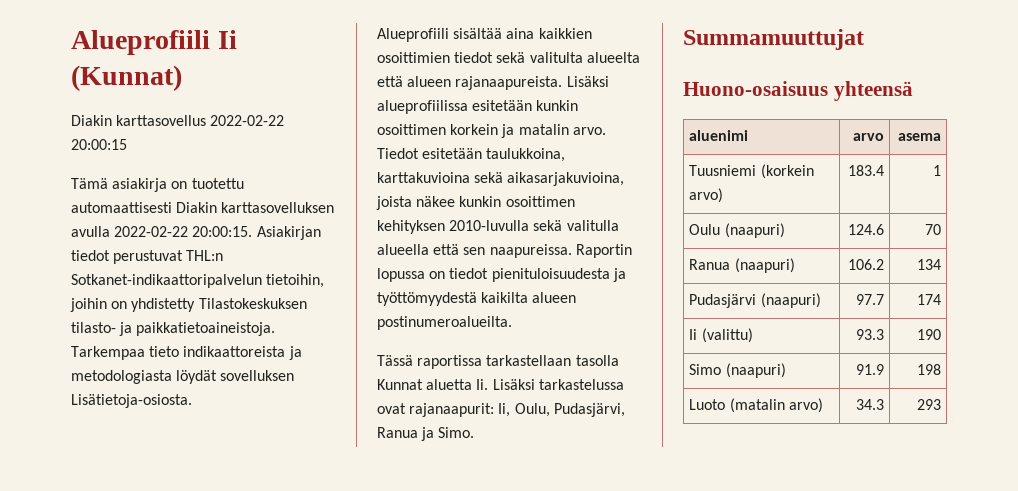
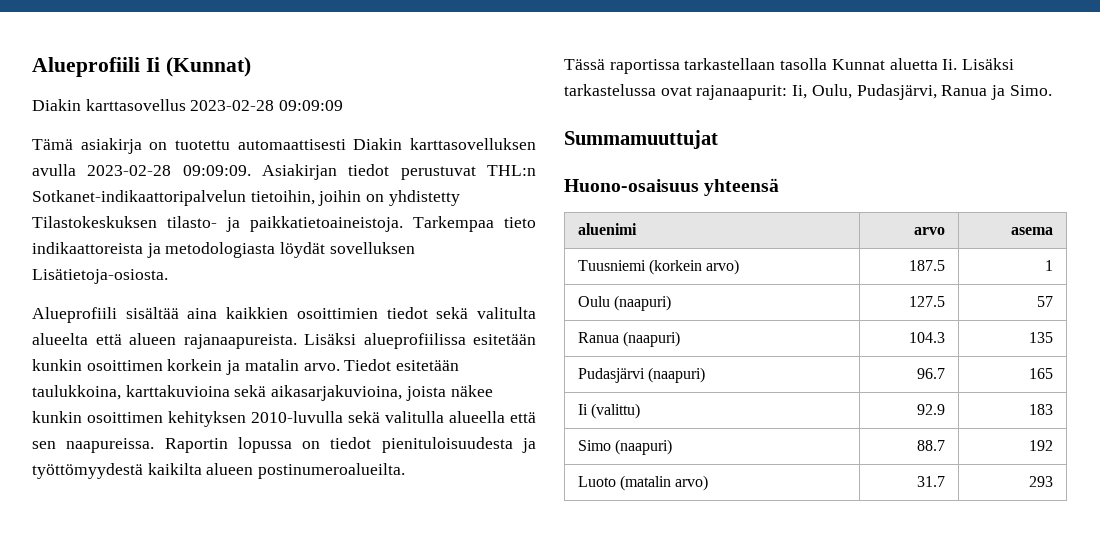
[210,115,285,126] [71,139,127,150] 2022-02-22 20:00:15 -> [190,100,344,111] 2023-02-28 09:09:09
[114,226,253,237] 2022-02-22 20:00:15. -> [87,165,251,176] 2023-02-28 09:09:09.
[847,165,884,176] 183.4 -> [909,260,946,271] 187.5
[847,224,884,235] [924,224,941,235] 124.6 | 70 -> [909,296,946,307] [1037,296,1054,307] 127.5 | 57
[847,259,884,270] [916,259,941,270] 106.2 | 134 -> [909,332,946,343] [1029,332,1054,343] 104.3 | 135
[855,294,884,305] [916,294,941,305] 97.7 | 174 -> [917,368,946,379] [1029,368,1054,379] 96.7 | 165
[855,329,884,340] [916,329,941,340] 93.3 | 190 -> [917,404,946,415] [1029,404,1054,415] 92.9 | 183
[855,364,884,375] [916,364,941,375] 91.9 | 198 -> [917,440,946,451] [1029,440,1054,451] 88.7 | 192
[855,399,884,410] 34.3 -> [917,476,946,487] 31.7

